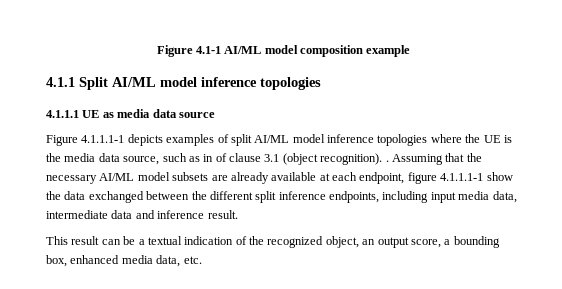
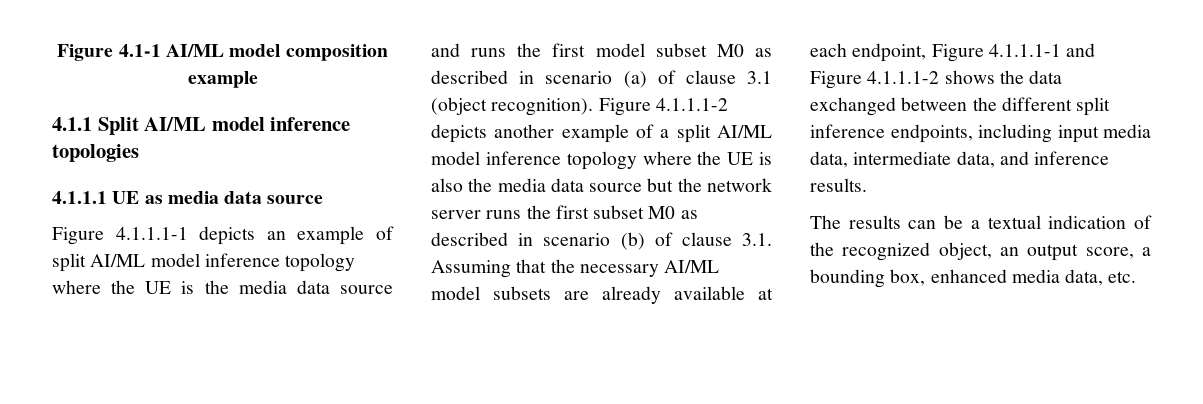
[166,134,215,146] examples -> [266,226,365,245] an example
[377,134,428,146] topologies -> [285,253,356,272] topology
[123,153,214,165] source, such as in -> [340,285,393,294] [431,43,772,57] [431,70,647,88] source and runs the first model subset M0 as described in scenario (a)
[385,160,389,162] . -> [598,98,728,116] [431,124,772,143] [431,151,772,170] [431,178,772,192] [431,205,698,219] [431,232,772,250] Figure 4.1.1.1-2 depicts another example of a split AI/ML model inference topology where the UE is also the media data source but the network server runs the first subset M0 as described in scenario (b) of clause 3.1.
[407,172,513,184] figure 4.1.1.1-1 show -> [931,43,1096,62] [810,70,995,89] Figure 4.1.1.1-1 and Figure 4.1.1.1-2 shows
[111,210,133,219] data -> [956,151,995,168] data,
[207,210,238,219] [46,236,100,245] result. // This result -> [810,178,867,192] [810,215,901,229] results. // The results

